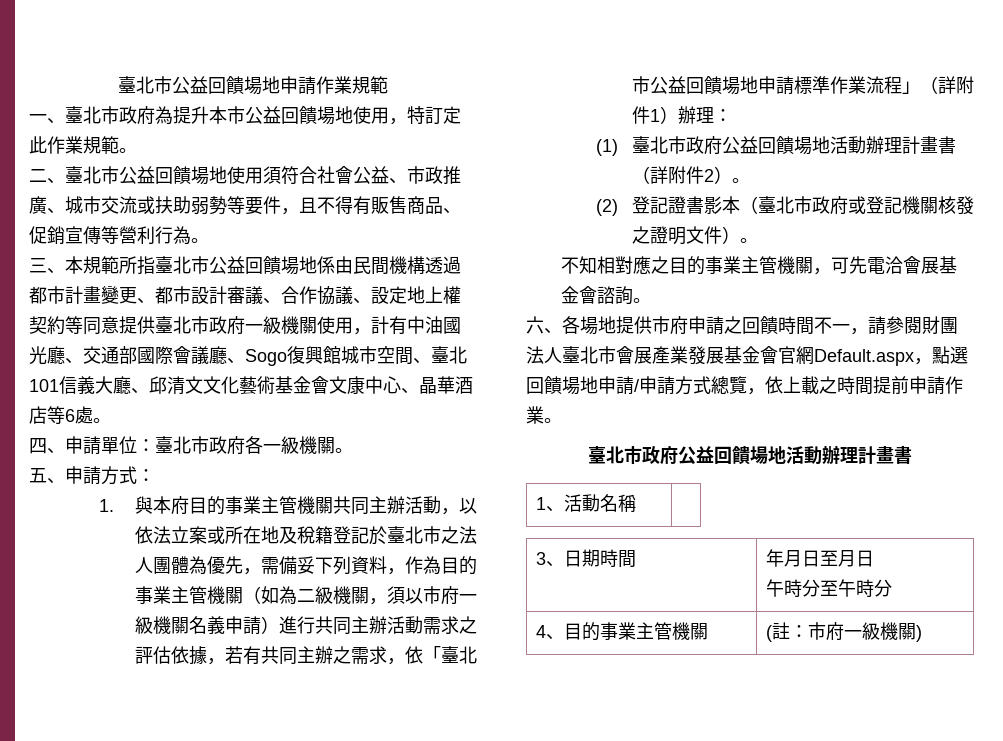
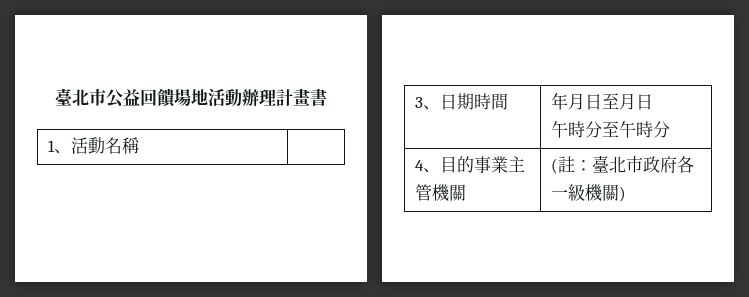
[118,76,388,95] [29,106,461,125] [29,136,137,154] [29,166,461,185] [29,196,461,215] [29,226,209,245] [29,256,461,275] [29,285,461,305] [29,316,461,335] [29,346,467,366] [29,376,473,395] [29,406,111,424] [29,436,353,455] [29,466,155,485] [99,496,477,515] [134,526,477,545] [134,556,477,575] [134,586,477,605] [134,616,477,635] [134,646,477,665] [631,76,974,95] [631,106,732,124] [596,136,956,156] [631,166,750,184] [596,196,974,216] [631,226,758,245] [561,256,958,275] [561,286,652,305] [526,316,958,335] [526,346,968,366] [526,376,963,395] [526,406,562,424] [588,445,786,465] 臺北市公益回饋場地申請作業規範 // 一、臺北市政府為提升本市公益回饋場地使用，特訂定此作業規範。 // 二、臺北市公益回饋場地使用須符合社會公益、市政推廣、城市交流或扶助弱勢等要件，且不得有販售商品、促銷宣傳等營利行為。 // 三、本規範所指臺北市公益回饋場地係由民間機構透過都市計畫變更、都市設計審議、合作協議、設定地上權契約等同意提供臺北市政府一級機關使用，計有中油國光廳、交通部國際會議廳、Sogo復興館城市空間、臺北101信義大廳、邱清文文化藝術基金會文康中心、晶華酒店等6處。 // 四、申請單位：臺北市政府各一級機關。 // 五、申請方式： // 1.與本府目的事業主管機關共同主辦活動，以依法立案或所在地及稅籍登記於臺北市之法人團體為優先，需備妥下列資料，作為目的事業主管機關（如為二級機關，須以市府一級機關名義申請）進行共同主辦活動需求之評估依據，若有共同主辦之需求，依「臺北市公益回饋場地申請標準作業流程」（詳附件1）辦理： // (1)臺北市政府公益回饋場地活動辦理計畫書（詳附件2）。 // (2)登記證書影本（臺北市政府或登記機關核發之證明文件）。 // 不知相對應之目的事業主管機關，可先電洽會展基金會諮詢。 // 六、各場地提供市府申請之回饋時間不一，請參閱財團法人臺北市會展產業發展基金會官網Default.aspx，點選回饋場地申請/申請方式總覽，依上載之時間提前申請作業。 // 臺北市政府公益回饋場地 -> [55,88,208,108] 臺北市公益回饋場地
[807,622,844,641] 市府 -> [592,155,695,173] 臺北市政府各

